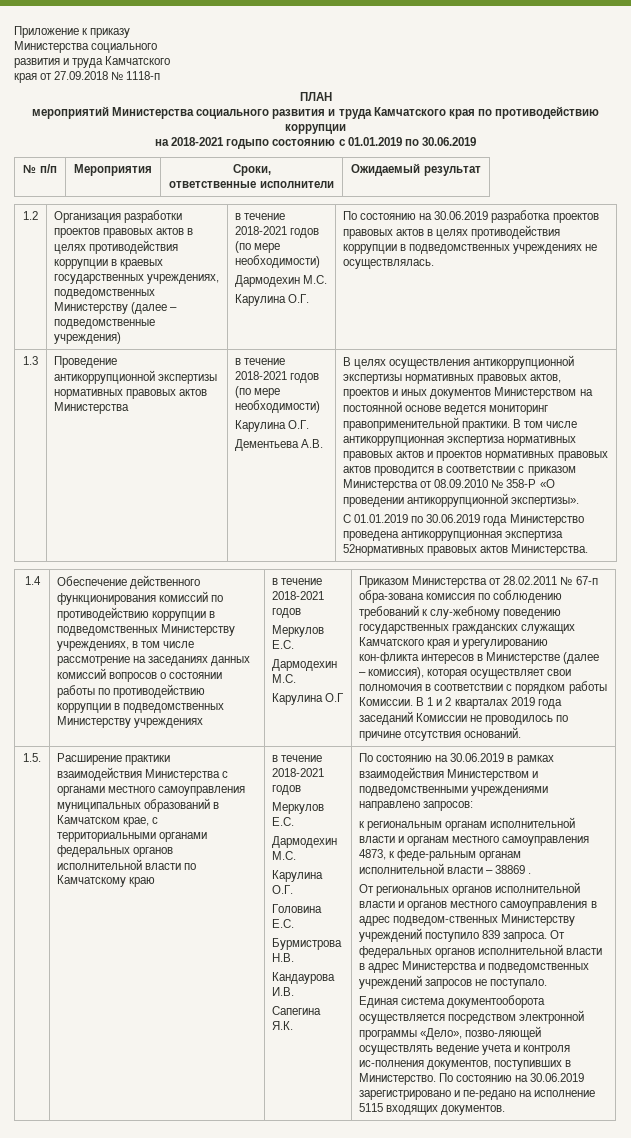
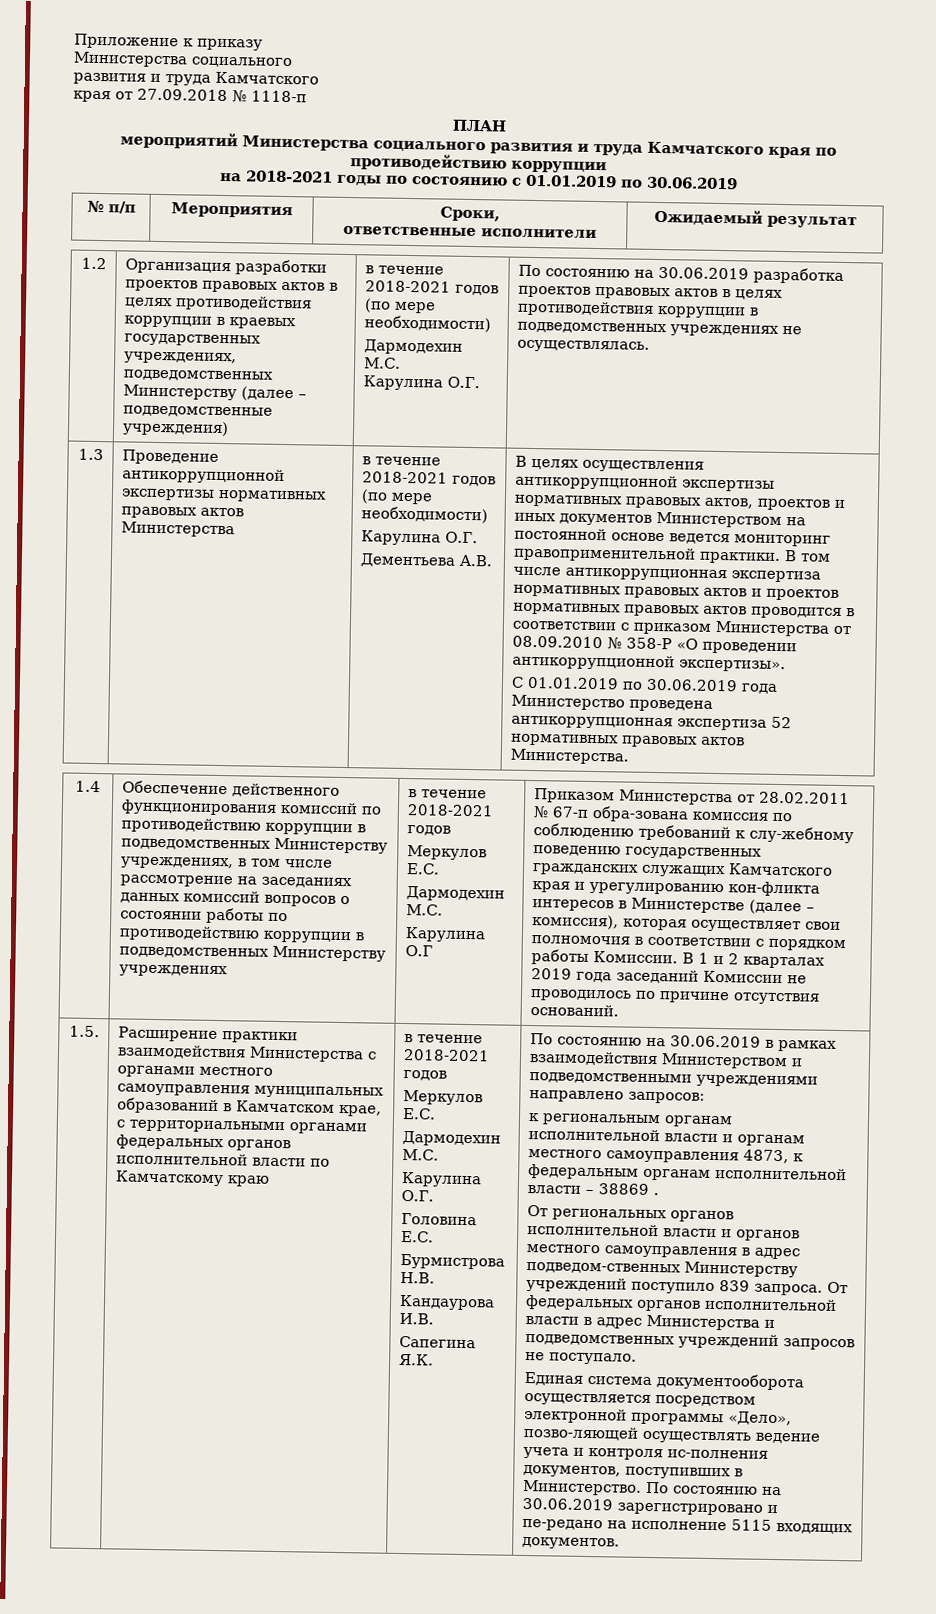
[226,139,270,149] годыпо -> [335,174,408,187] годы по
[343,544,425,556] 52нормативных -> [770,716,792,729] [510,733,619,747] 52 нормативных
[397,849,477,861] феде-ральным -> [527,1163,639,1180] федеральным

